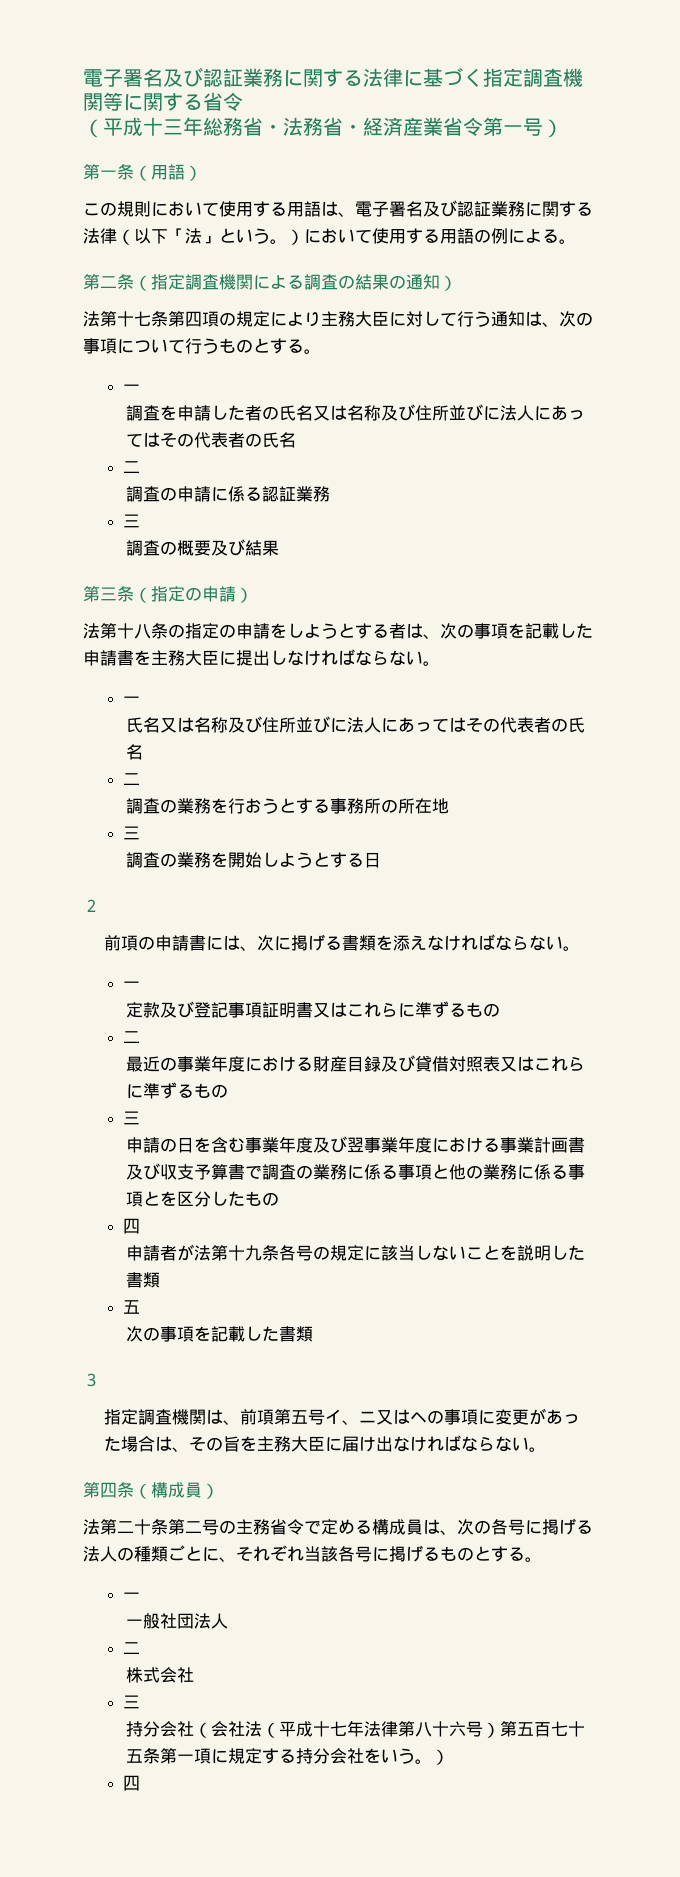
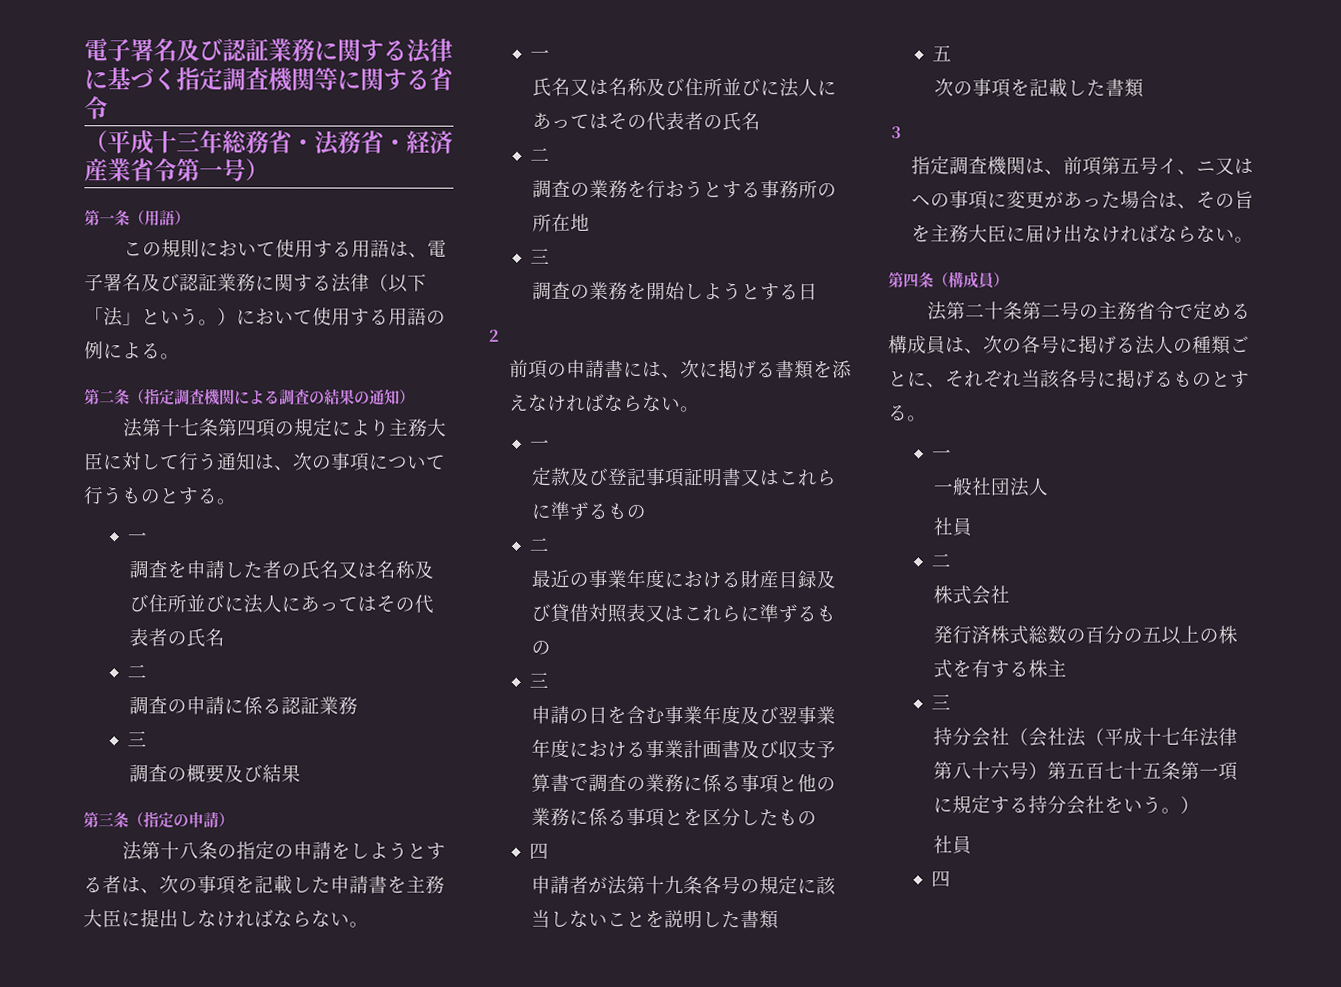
(228, 1621) none -> [933,517,973,536] // 社員
(194, 1675) none -> [933,625,1239,645] [933,659,1068,679] // 発行済株式総数の百分の五以上の株式を有する株主
(449, 1757) none -> [933,835,973,854] // 社員

